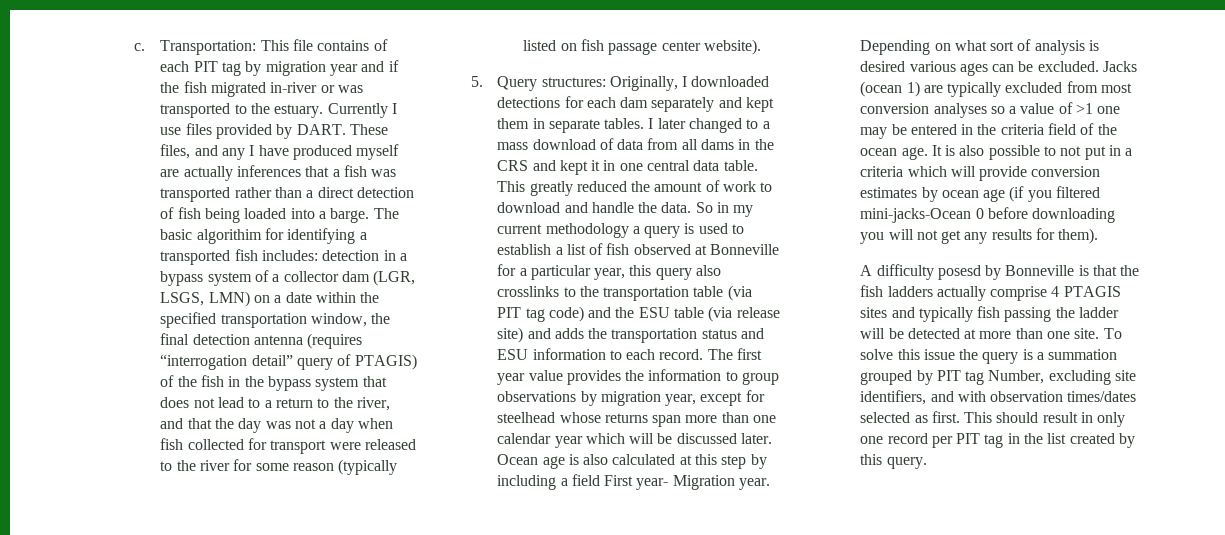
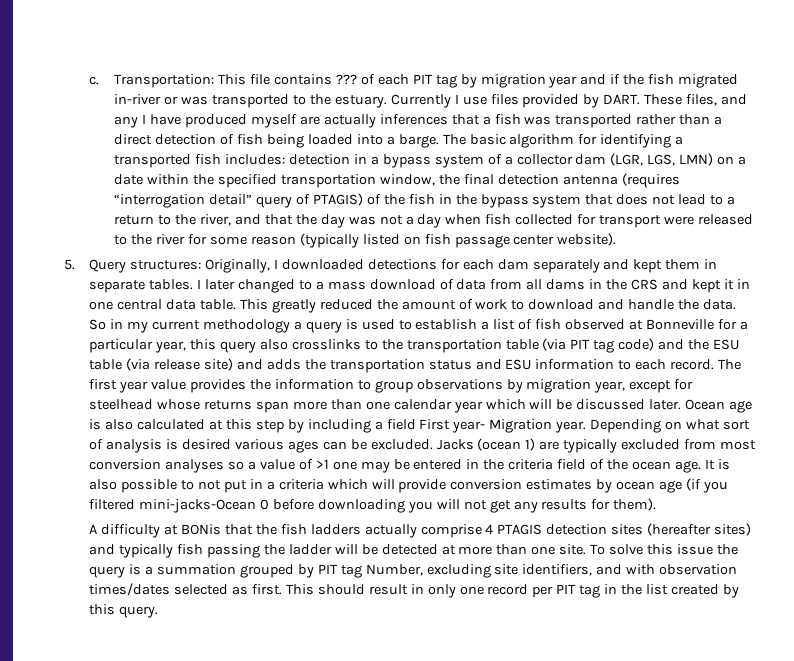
(370, 45) none -> [336,74,358,85] ???
[196,229,262,244] algorithim -> [509,134,575,148] algorithm
[160,292,205,306] LSGS, -> [647,154,676,166] LGS,
[937,265,1089,280] posesd by Bonneville is -> [164,524,222,535] at BONis
[860,307,888,318] sites -> [546,523,751,536] detection sites (hereafter sites)

